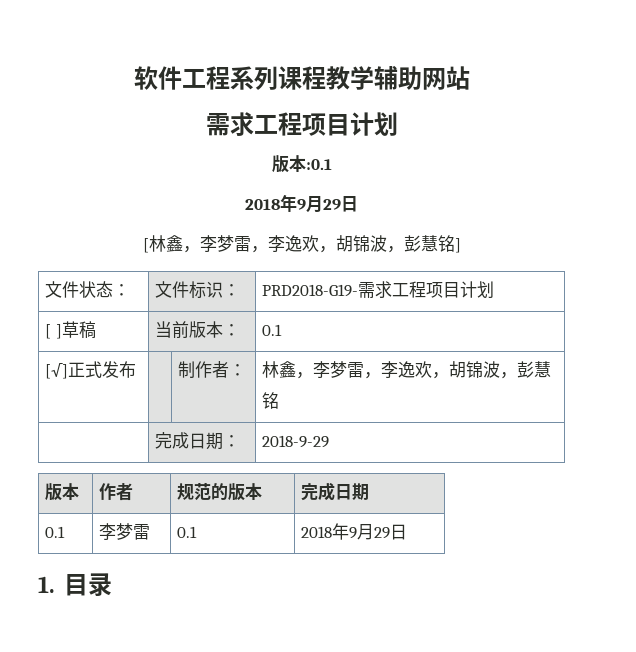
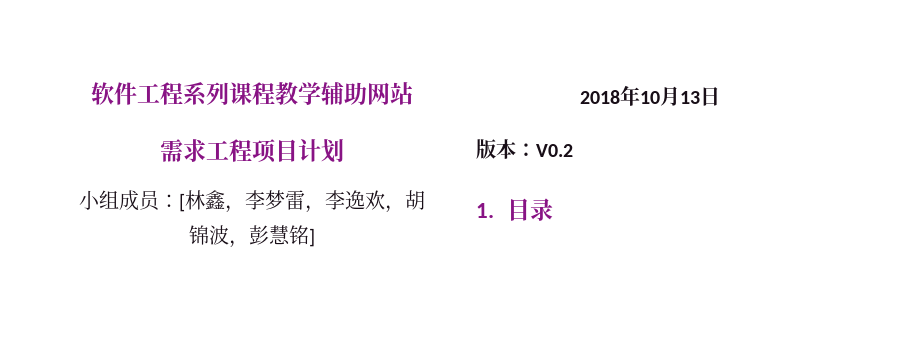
[271,155,332,173] [245,194,358,213] 版本:0.1 // 2018年9月29日 // -> [79,190,179,211] 小组成员：
[44,281,130,298] [154,281,240,299] [261,281,494,298] [44,321,96,339] [154,321,240,339] [261,324,282,336] [44,361,136,379] [177,361,246,378] [261,361,551,379] [261,392,279,409] [154,432,240,450] [261,435,329,448] [44,483,79,501] [98,483,133,501] [176,482,262,501] [300,482,369,501] [44,526,65,538] [98,523,150,540] [176,526,197,538] [300,523,407,540] // 文件状态： | 文件标识： | PRD2018-G19-需求工程项目计划 // [ ]草稿 | 当前版本： | 0.1 // [√]正式发布 | | 制作者： | 林鑫，李梦雷，李逸欢，胡锦波，彭慧铭 // | 完成日期： | 2018-9-29 // 版本 | 作者 | 规范的版本 | 完成日期 // 0.1 | 李梦雷 | 0.1 | 2018年9月29日 -> [580,85,721,106] [476,139,573,159] // 2018年10月13日 // 版本：V0.2

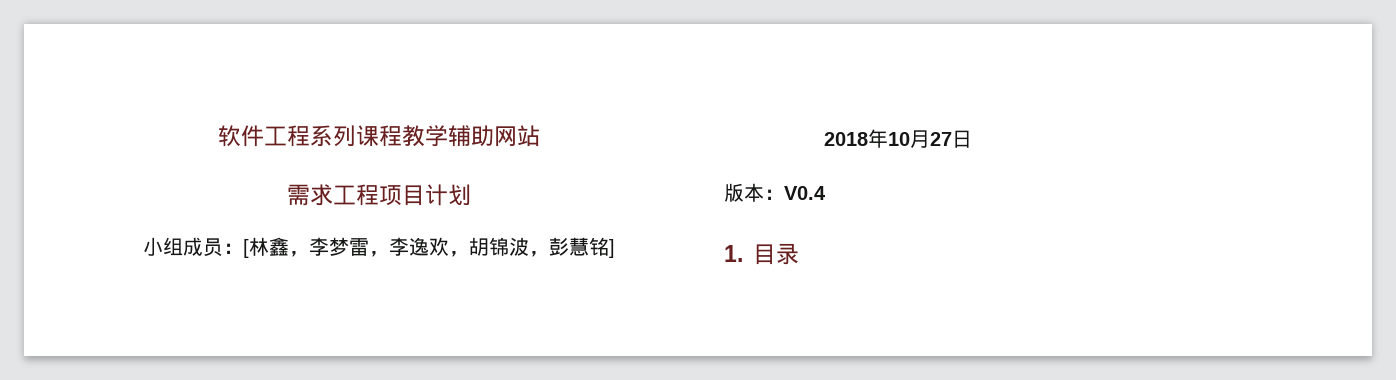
[680,91,701,104] 13 -> [930,132,953,146] 27
[536,144,573,157] V0.2 -> [784,186,826,200] V0.4

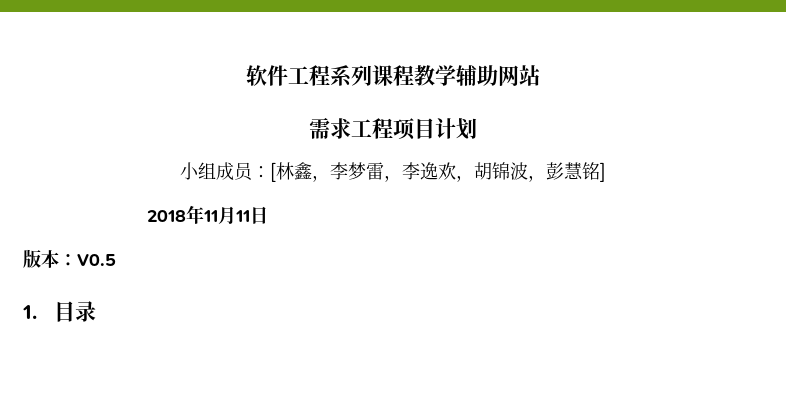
[888,130,953,148] 10月27 -> [202,206,250,225] 11月11
[784,186,826,200] V0.4 -> [77,254,116,266] V0.5

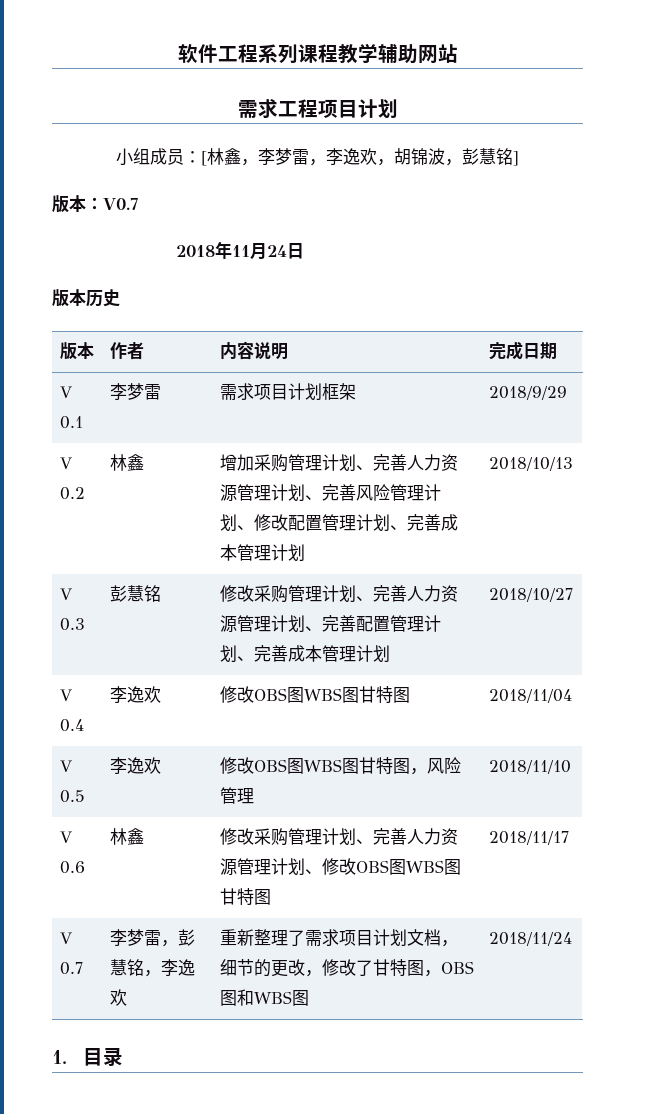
(606, 172) none -> [52,195,138,213] // 版本：V0.7
[234,210,250,222] 11 -> [267,245,288,257] 24
[59,254,116,266] ：V0.5 -> [86,289,120,307] [59,342,94,360] [109,342,144,360] [219,341,288,360] [488,341,557,360] [59,386,73,398] [59,416,83,429] [109,383,161,400] [219,383,356,400] [488,386,567,400] [59,457,73,469] [59,487,85,500] [109,454,144,471] [219,454,458,472] [219,484,441,502] [219,514,458,531] [219,544,305,561] [488,457,573,471] [59,588,73,600] [59,618,85,631] [109,585,161,602] [219,585,458,603] [219,615,441,633] [219,645,390,662] [488,588,573,602] [59,689,73,701] [59,719,84,732] [109,686,161,703] [219,686,410,703] [488,689,572,703] [59,760,73,772] [59,790,85,803] [109,757,161,774] [219,757,461,775] [219,787,254,804] [488,760,571,774] [59,831,73,843] [59,861,85,874] [109,828,144,845] [219,828,458,846] [219,858,461,876] [219,888,271,905] [488,831,569,845] [59,932,73,944] [59,962,83,975] [109,929,195,947] [109,959,195,977] [109,989,127,1006] [219,929,458,947] [219,959,474,977] [219,989,309,1006] [488,932,572,946] 历史 // 版本 | 作者 | 内容说明 | 完成日期 // V 0.1 | 李梦雷 | 需求项目计划框架 | 2018/9/29 // V 0.2 | 林鑫 | 增加采购管理计划、完善人力资源管理计划、完善风险管理计划、修改配置管理计划、完善成本管理计划 | 2018/10/13 // V 0.3 | 彭慧铭 | 修改采购管理计划、完善人力资源管理计划、完善配置管理计划、完善成本管理计划 | 2018/10/27 // V 0.4 | 李逸欢 | 修改OBS图WBS图甘特图 | 2018/11/04 // V 0.5 | 李逸欢 | 修改OBS图WBS图甘特图，风险管理 | 2018/11/10 // V 0.6 | 林鑫 | 修改采购管理计划、完善人力资源管理计划、修改OBS图WBS图甘特图 | 2018/11/17 // V 0.7 | 李梦雷，彭慧铭，李逸欢 | 重新整理了需求项目计划文档，细节的更改，修改了甘特图，OBS图和WBS图 | 2018/11/24

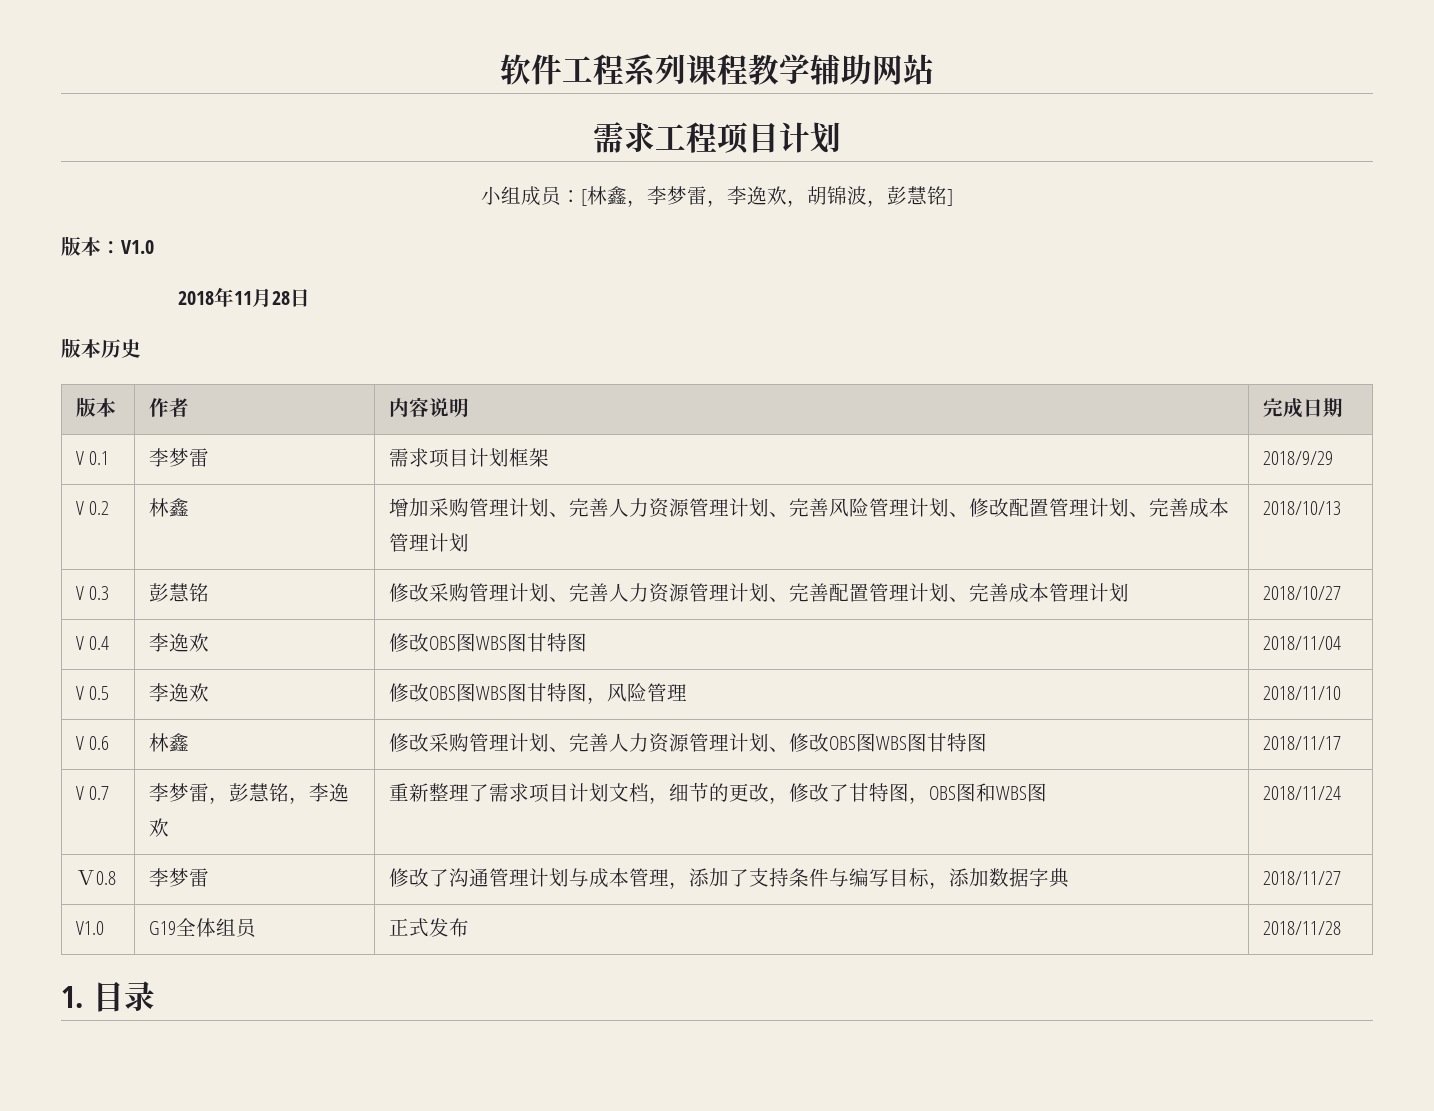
[103,198,138,210] V0.7 -> [121,240,154,254] V1.0
[267,245,288,257] 24 -> [272,291,291,305] 28
(572, 939) none -> [75,870,116,885] [148,868,209,887] [388,868,1070,889] [1262,871,1341,885] [75,921,104,935] [148,918,257,938] [388,918,469,937] [1262,921,1341,935] // Ｖ0.8 | 李梦雷 | 修改了沟通管理计划与成本管理，添加了支持条件与编写目标，添加数据字典 | 2018/11/27 // V1.0 | G19全体组员 | 正式发布 | 2018/11/28

